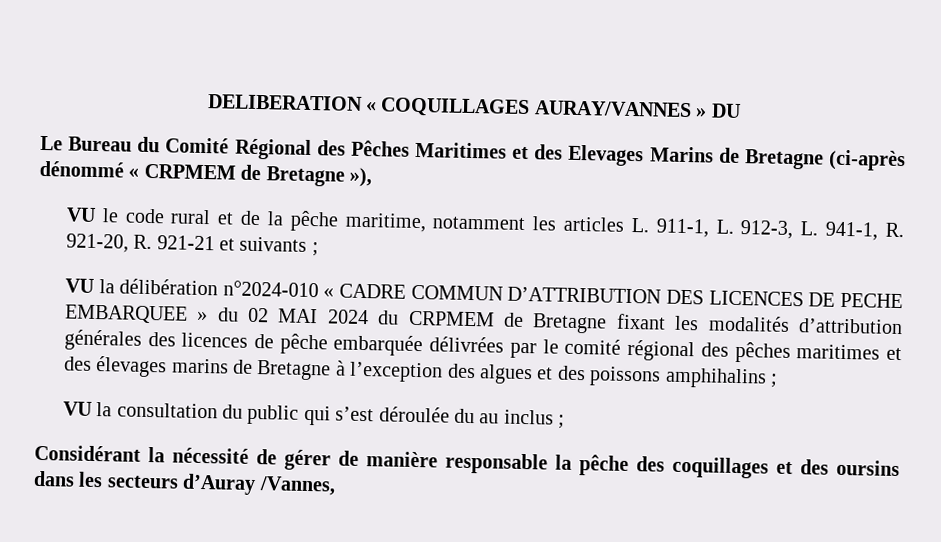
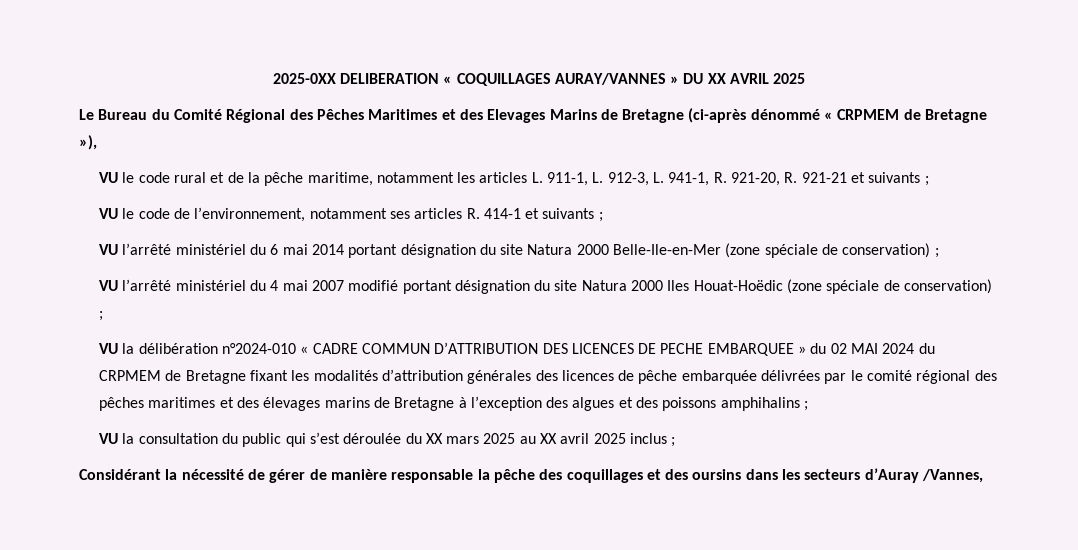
(206, 102) none -> [272,73,336,84] 2025-0XX
(741, 111) none -> [707,73,806,84] XX AVRIL 2025
(319, 249) none -> [98,207,603,222] [98,243,939,258] [98,279,993,294] [98,311,103,321] // VU le code de l’environnement, notamment ses articles R. 414-1 et suivants ; // VU l’arrêté ministériel du 6 mai 2014 portant désignation du site Natura 2000 Belle-Ile-en-Mer (zone spéciale de conservation) ; // VU l’arrêté ministériel du 4 mai 2007 modifié portant désignation du site Natura 2000 Iles Houat-Hoëdic (zone spéciale de conservation) ;
[479,413,500,424] au -> [425,433,626,444] XX mars 2025 au XX avril 2025

